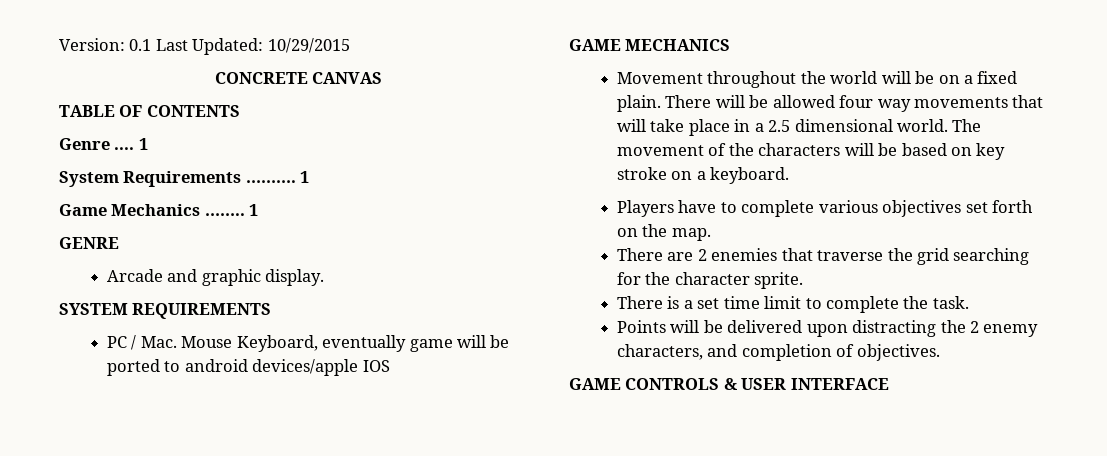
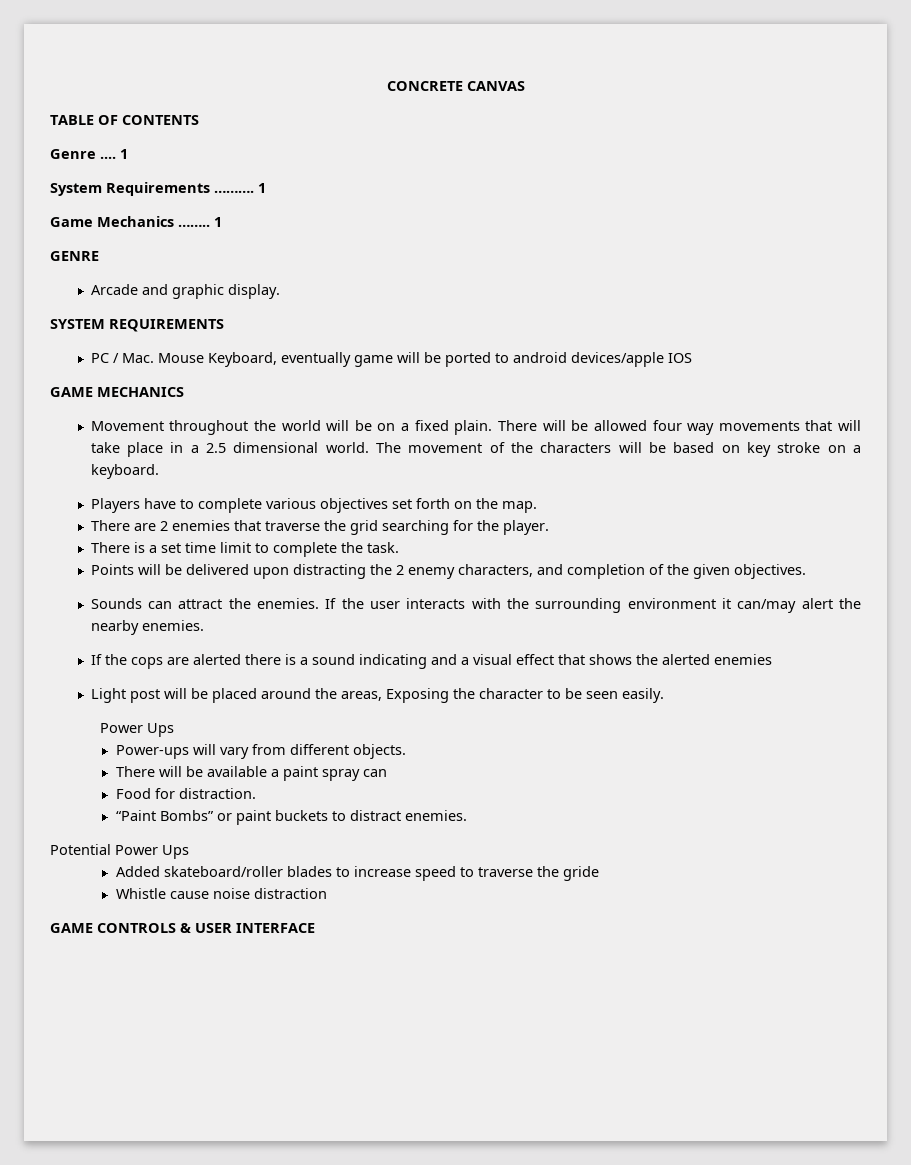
[59,38,350,55] Version: 0.1 Last Updated: 10/29/2015 // -> (386, 86) none
[674,272,804,289] character sprite. -> [502,520,549,535] player.
(855, 350) none -> [666,564,730,579] the given
(940, 352) none -> [90,598,861,613] [90,620,204,635] [90,654,772,669] [90,688,664,703] [99,723,174,737] [115,744,406,759] [115,766,387,781] [115,788,256,799] [115,810,467,825] [50,844,189,859] [115,866,599,881] [115,888,327,899] // Sounds can attract the enemies. If the user interacts with the surrounding environment it can/may alert the nearby enemies. // If the cops are alerted there is a sound indicating and a visual effect that shows the alerted enemies // Light post will be placed around the areas, Exposing the character to be seen easily. // Power Ups // Power-ups will vary from different objects. // There will be available a paint spray can // Food for distraction. // “Paint Bombs” or paint buckets to distract enemies. // Potential Power Ups // Added skateboard/roller blades to increase speed to traverse the gride // Whistle cause noise distraction

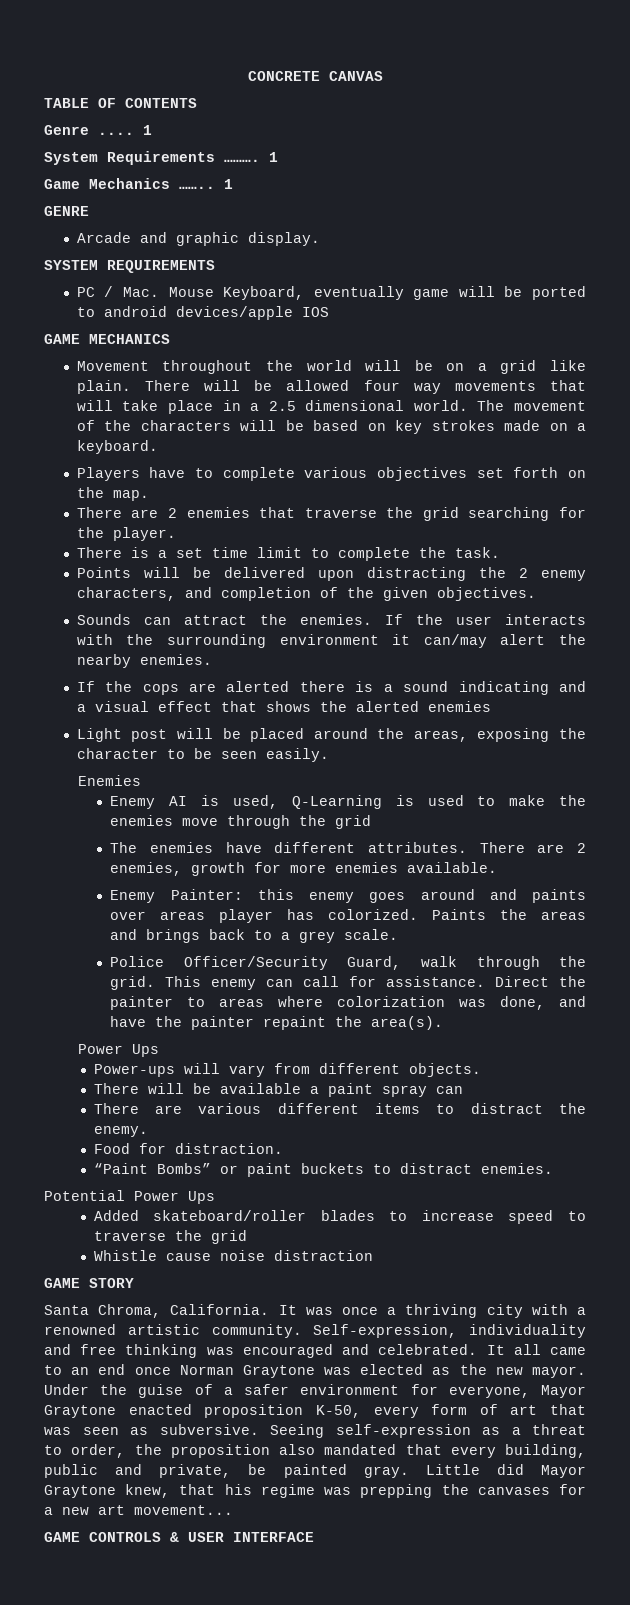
[414,420,449,431] fixed -> [500,360,586,374] grid like
[777,442,821,453] stroke -> [431,420,541,431] strokes made
[385,688,449,703] Exposing -> [477,728,550,742] exposing
(664, 695) none -> [77,775,141,786] [110,795,586,809] [110,815,372,829] [110,842,586,853] [110,862,498,876] [110,889,586,903] [110,909,586,923] [110,929,399,943] [110,956,586,970] [110,976,587,990] [110,996,586,1010] [110,1016,444,1030] // Enemies // Enemy AI is used, Q-Learning is used to make the enemies move through the grid // The enemies have different attributes. There are 2 enemies, growth for more enemies available. // Enemy Painter: this enemy goes around and paints over areas player has colorized. Paints the areas and brings back to a grey scale. // Police Officer/Security Guard, walk through the grid. This enemy can call for assistance. Direct the painter to areas where colorization was done, and have the painter repaint the area(s).
(387, 773) none -> [93,1103,586,1114] [93,1126,148,1137] // There are various different items to distract the enemy.
[562,866,599,881] gride -> [210,1230,247,1244] grid
(327, 893) none -> [44,1278,134,1288] [44,1304,586,1318] [44,1324,586,1338] [44,1344,586,1358] [44,1364,586,1378] [44,1384,586,1398] [44,1404,586,1418] [44,1424,586,1438] [44,1444,586,1458] [44,1464,586,1478] [44,1484,586,1498] [44,1505,233,1515] // GAME STORY // Santa Chroma, California. It was once a thriving city with a renowned artistic community. Self-expression, individuality and free thinking was encouraged and celebrated. It all came to an end once Norman Graytone was elected as the new mayor. Under the guise of a safer environment for everyone, Mayor Graytone enacted proposition K-50, every form of art that was seen as subversive. Seeing self-expression as a threat to order, the proposition also mandated that every building, public and private, be painted gray. Little did Mayor Graytone knew, that his regime was prepping the canvases for a new art movement...

